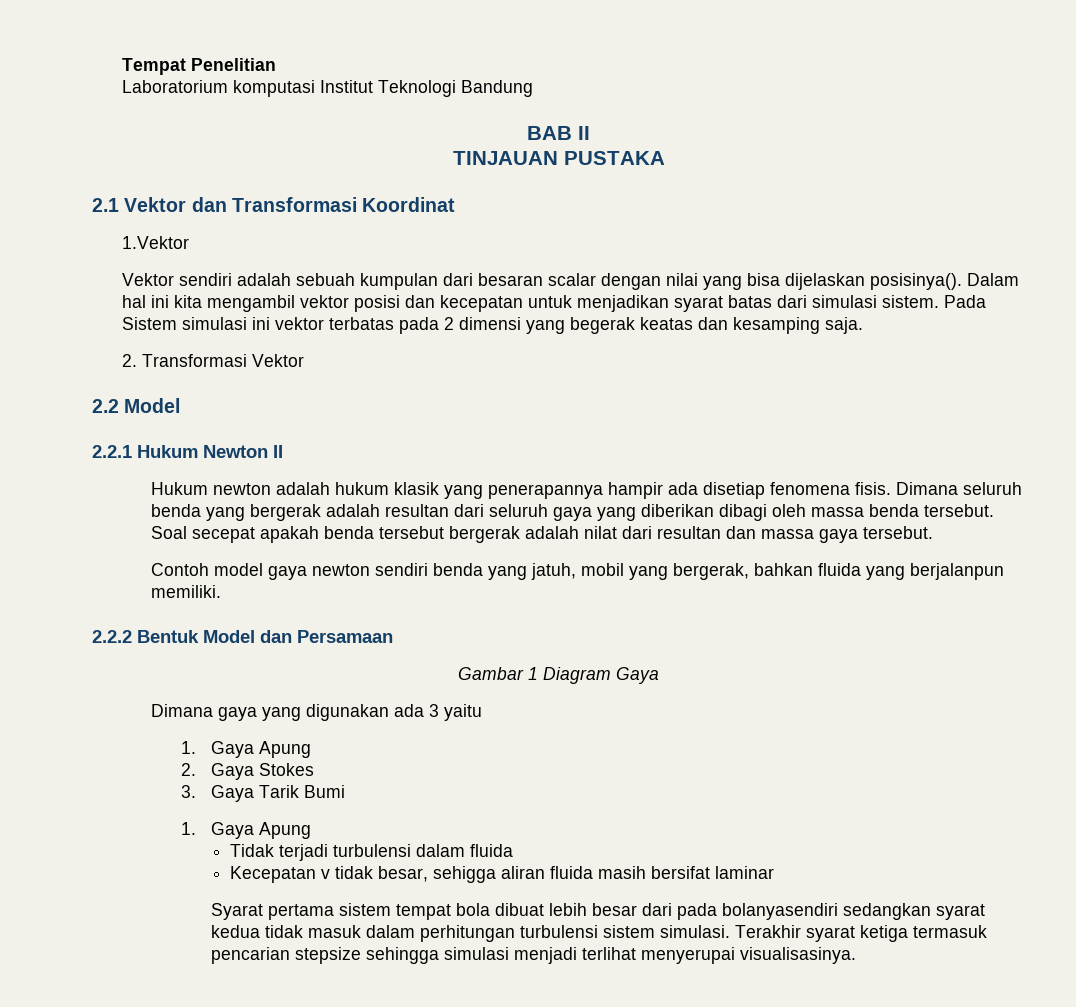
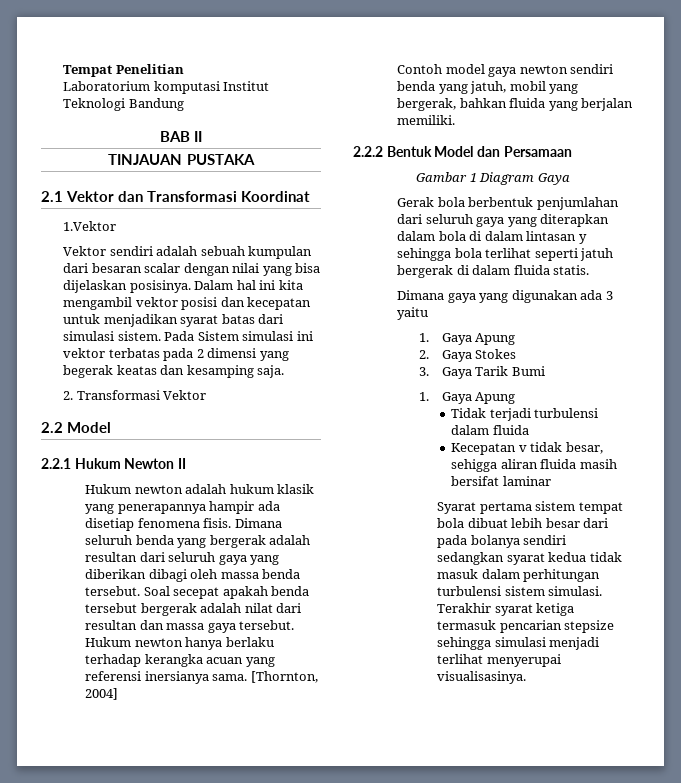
[869,273,962,290] posisinya(). -> [129,280,191,293] posisinya.
(934, 532) none -> [85,637,274,650] [85,654,275,667] [85,671,318,684] [85,688,119,700] Hukum newton hanya berlaku terhadap kerangka acuan yang referensi inersianya sama. [Thornton, 2004]
[910,563,1005,580] berjalanpun -> [581,98,634,111] berjalan
(659, 675) none -> [397,197,619,210] [397,214,610,227] [397,231,587,244] [397,248,614,261] [397,265,590,278] // Gerak bola berbentuk penjumlahan dari seluruh gaya yang diterapkan dalam bola di dalam lintasan y sehingga bola terlihat seperti jatuh bergerak di dalam fluida statis.
[721,903,838,920] bolanyasendiri -> [470,535,567,548] bolanya sendiri

